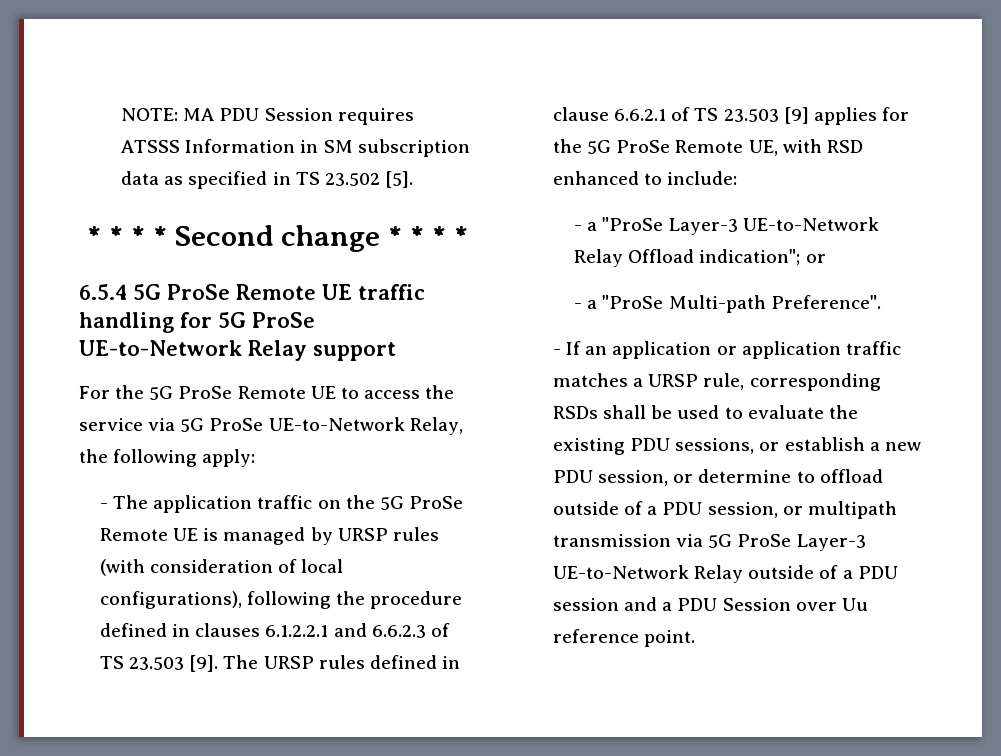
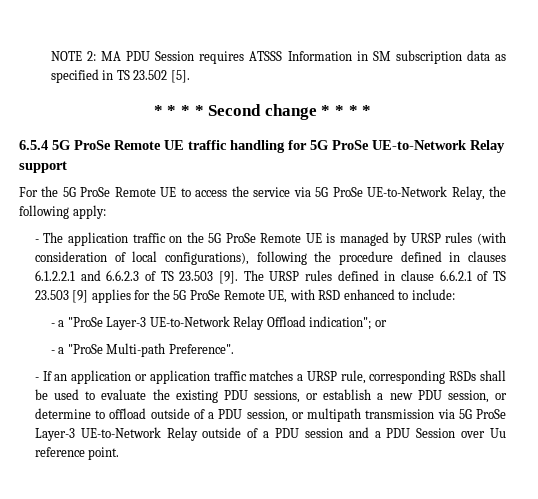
[121,108,179,121] NOTE: -> [50,51,96,61] NOTE 2:

